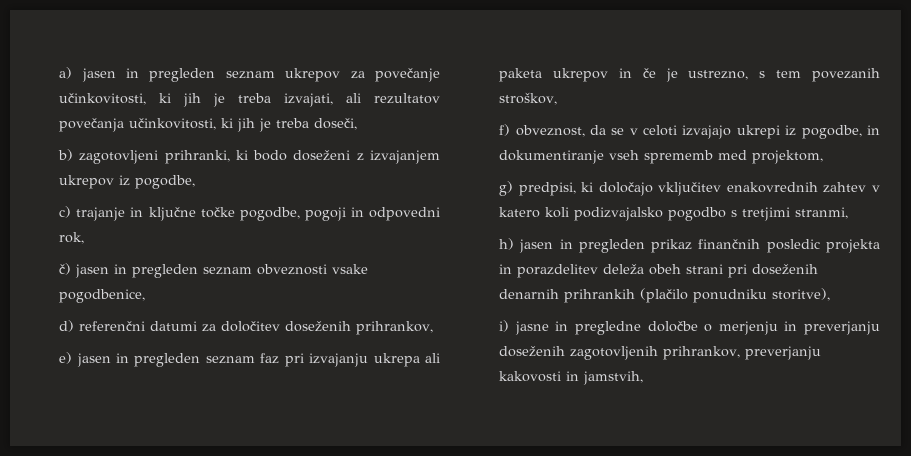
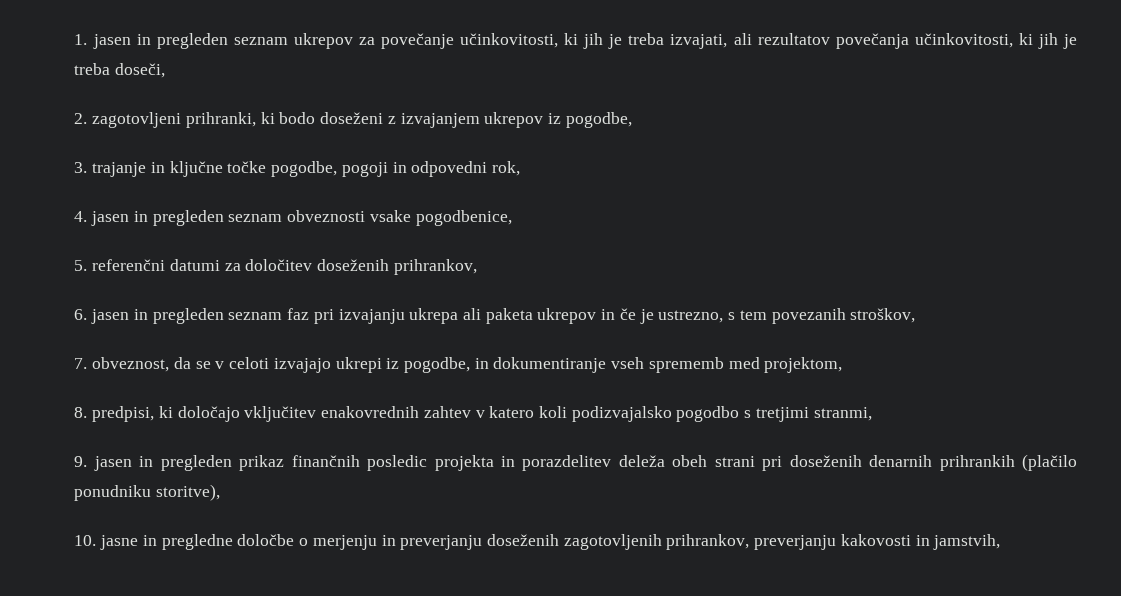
[59,67,73,79] a) -> [74,34,88,45] 1.
[58,149,74,161] b) -> [74,113,88,124] 2.
[59,206,72,218] c) -> [74,162,88,173] 3.
[59,263,72,275] č) -> [74,211,88,222] 4.
[59,320,75,332] d) -> [74,260,88,271] 5.
[59,352,73,364] e) -> [74,309,88,320] 6.
[499,124,511,136] f) -> [74,358,88,369] 7.
[499,181,514,196] g) -> [74,407,88,418] 8.
[499,238,515,250] h) -> [74,456,88,467] 9.
[499,320,510,332] i) -> [74,535,97,546] 10.

